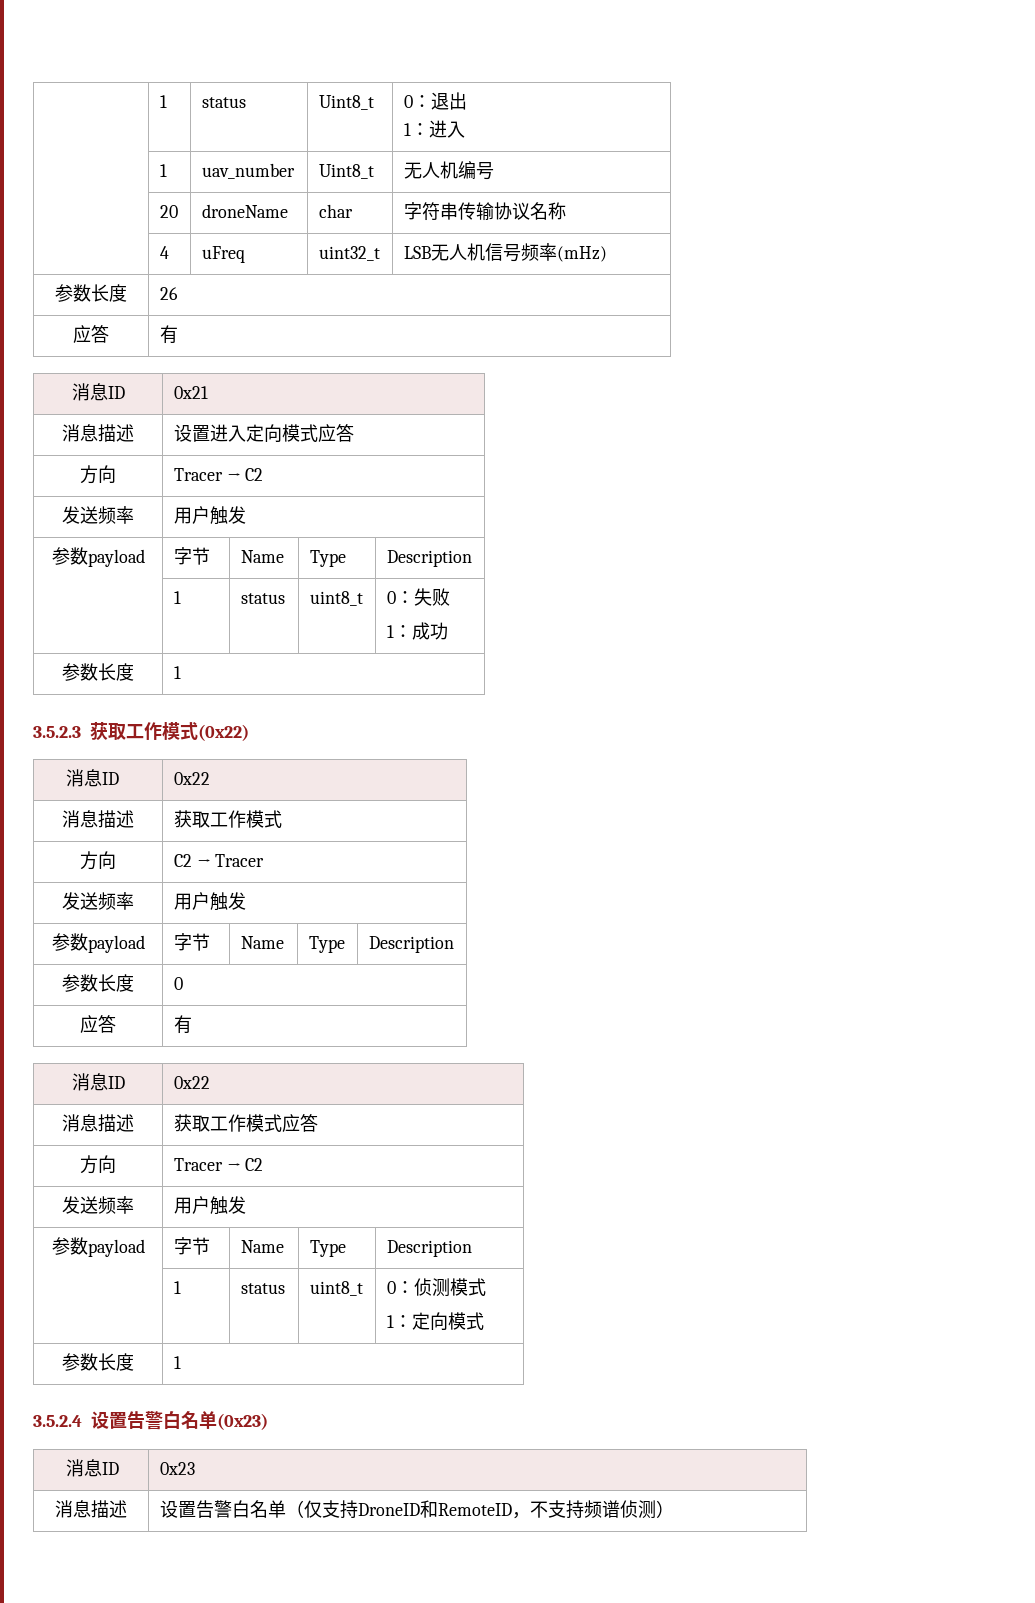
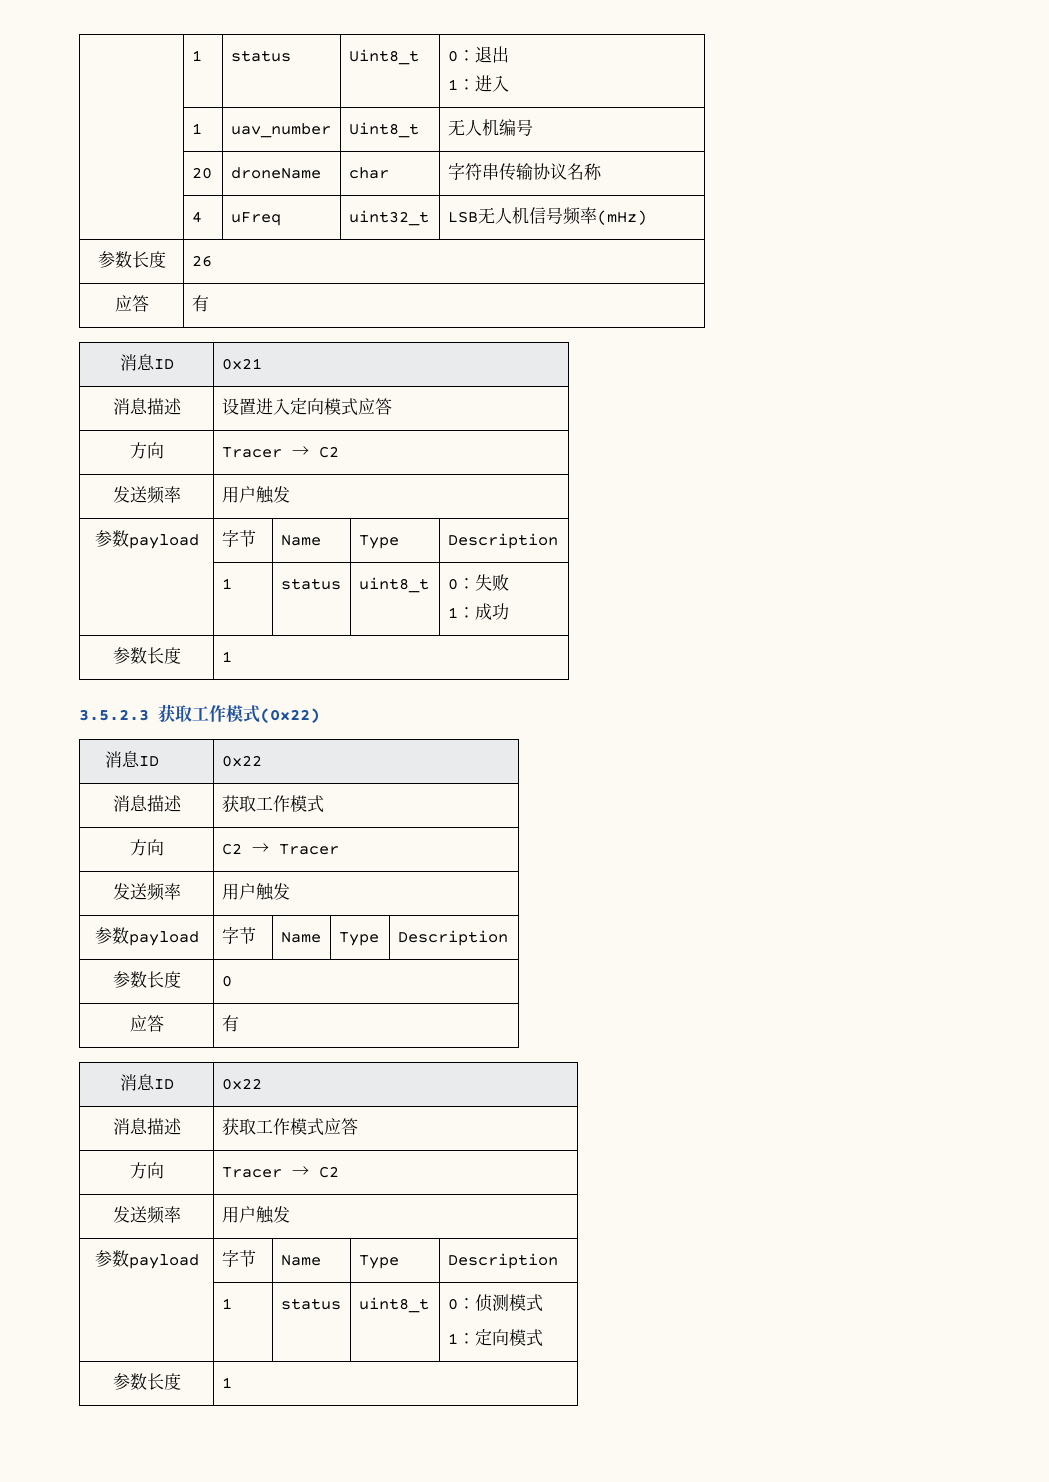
[33,1411,268,1430] [66,1459,120,1477] [159,1462,195,1475] [55,1500,127,1518] [159,1500,674,1519] // 3.5.2.4设置告警白名单(0x23) // 消息ID | 0x23 // 消息描述 | 设置告警白名单（仅支持DroneID和RemoteID，不支持频谱侦测） -> (232, 1382) none

